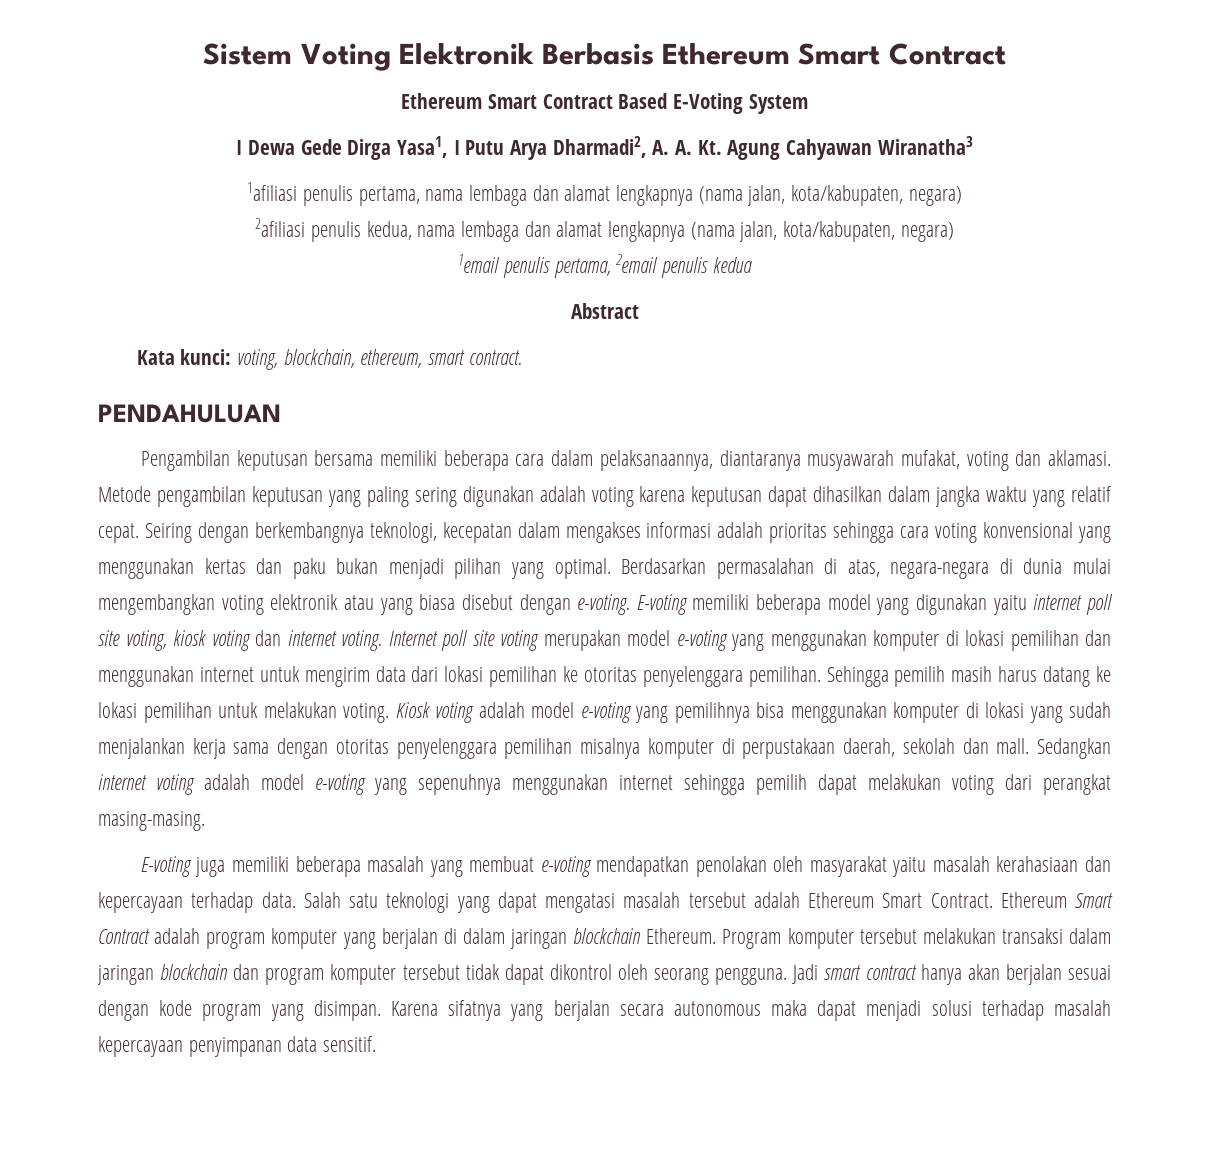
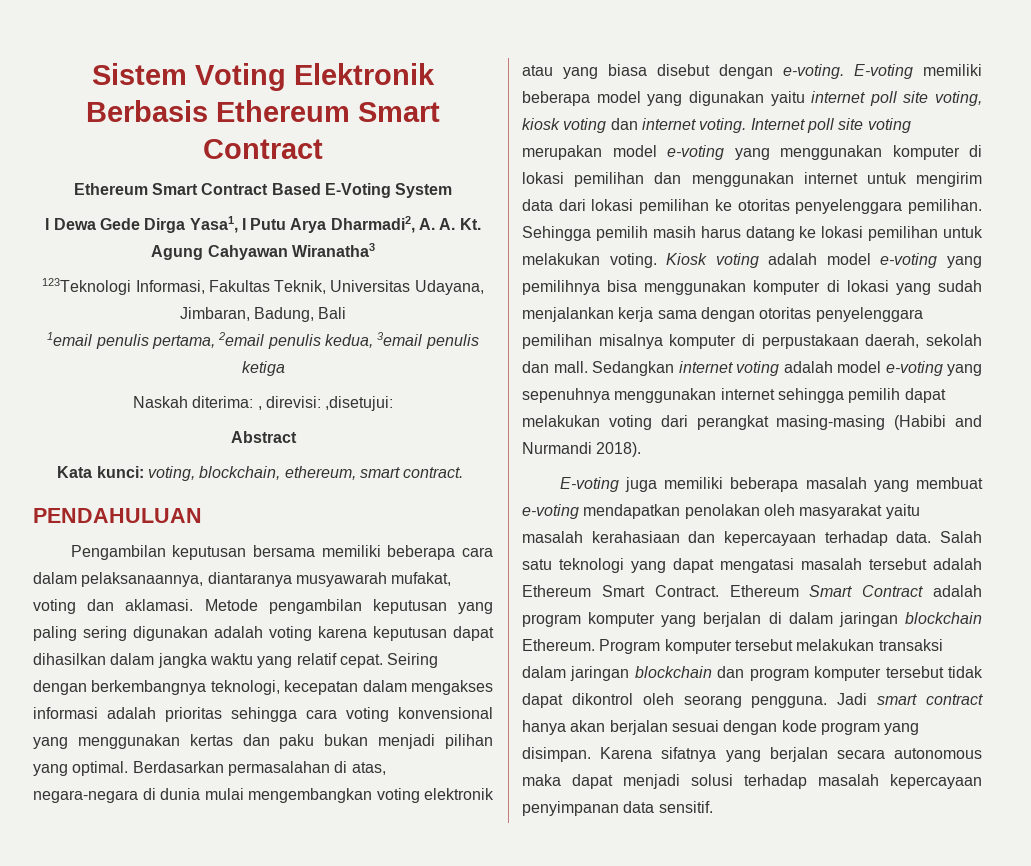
[247,182,962,206] [255,218,954,242] 1afiliasi penulis pertama, nama lembaga dan alamat lengkapnya (nama jalan, kota/kabupaten, negara) // 2afiliasi penulis kedua, nama lembaga dan alamat lengkapnya (nama jalan, kota/kabupaten, negara) -> [42,278,484,295] [179,307,347,322] 123Teknologi Informasi, Fakultas Teknik, Universitas Udayana, Jimbaran, Badung, Bali
[712,257,752,273] kedua -> [324,332,479,349] [241,361,285,376] [132,396,394,411] kedua, 3email penulis ketiga // Naskah diterima: , direvisi: ,disetujui:
[98,811,205,831] masing-masing. -> [776,415,982,430] [522,442,642,457] masing-masing (Habibi and Nurmandi 2018).

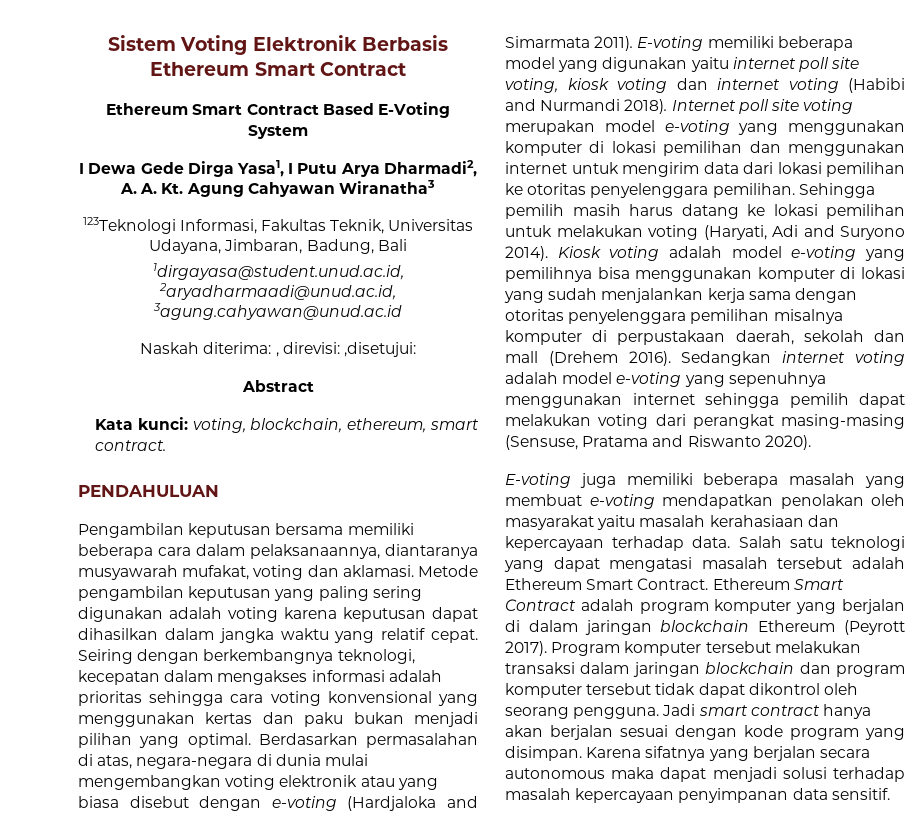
[47,332,479,349] [241,361,285,376] 1email penulis pertama, 2email penulis kedua, 3email penulis ketiga -> [152,263,404,280] [159,283,396,300] [153,303,402,320] 1dirgayasa@student.unud.ac.id, 2aryadharmaadi@unud.ac.id, 3agung.cahyawan@unud.ac.id
[783,64,844,79] e-voting. -> [271,796,478,811] [505,36,634,51] e-voting (Hardjaloka and Simarmata 2011).
[699,118,747,133] voting. -> [788,78,905,93] [505,99,668,114] voting (Habibi and Nurmandi 2018).
[609,253,657,268] voting. -> [648,225,905,240] [505,246,548,261] voting (Haryati, Adi and Suryono 2014).
[553,361,588,373] mall. -> [505,351,671,366] mall (Drehem 2016).
[894,415,982,430] [522,442,642,457] (Habibi and Nurmandi 2018). -> [505,435,811,450] (Sensuse, Pratama and Riswanto 2020).
[522,639,595,651] Ethereum. -> [758,620,905,635] [505,641,547,656] Ethereum (Peyrott 2017).

